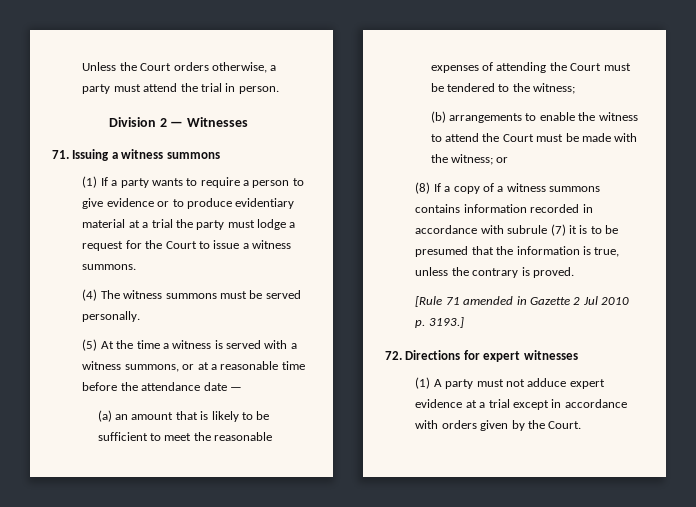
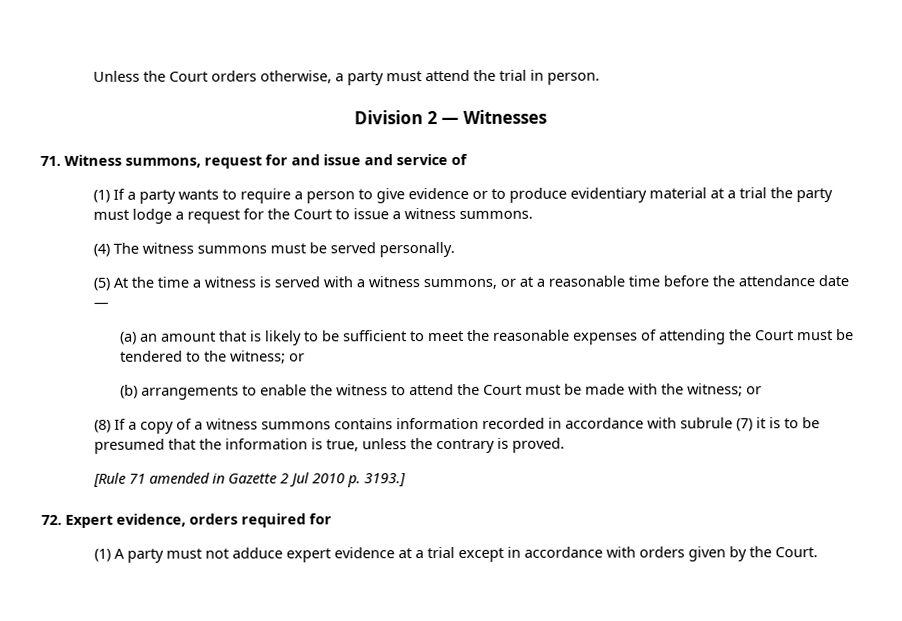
[72,149,220,161] Issuing a witness summons -> [64,153,468,169] Witness summons, request for and issue and service of
(576, 88) none -> [289,353,306,362] or
[405,350,578,362] Directions for expert witnesses -> [65,513,332,528] Expert evidence, orders required for

